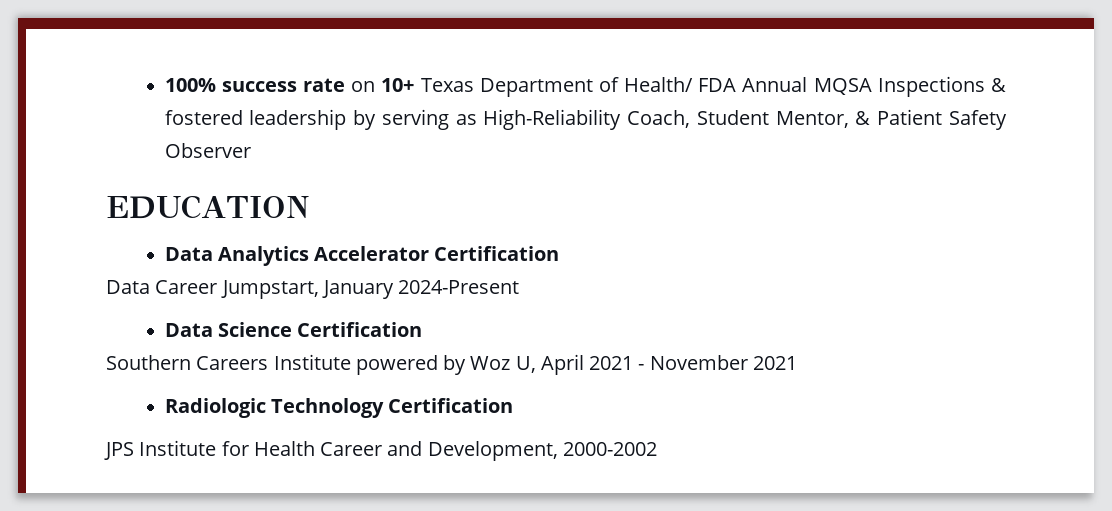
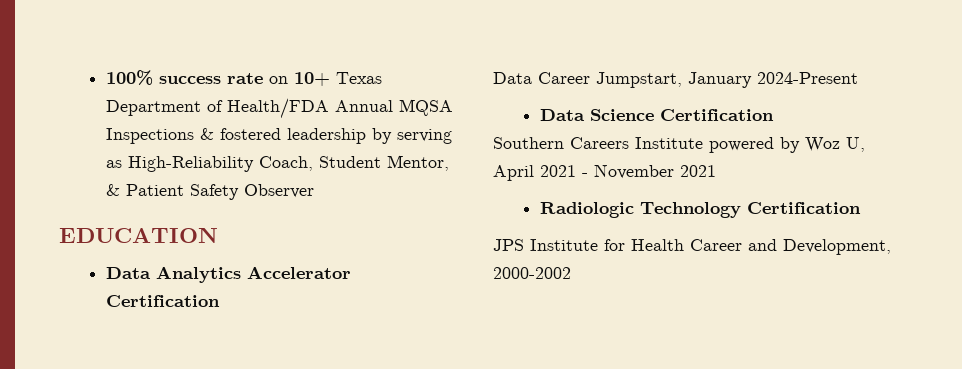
[624,77,737,92] Health/ FDA -> [227,98,330,119] Health/FDA

